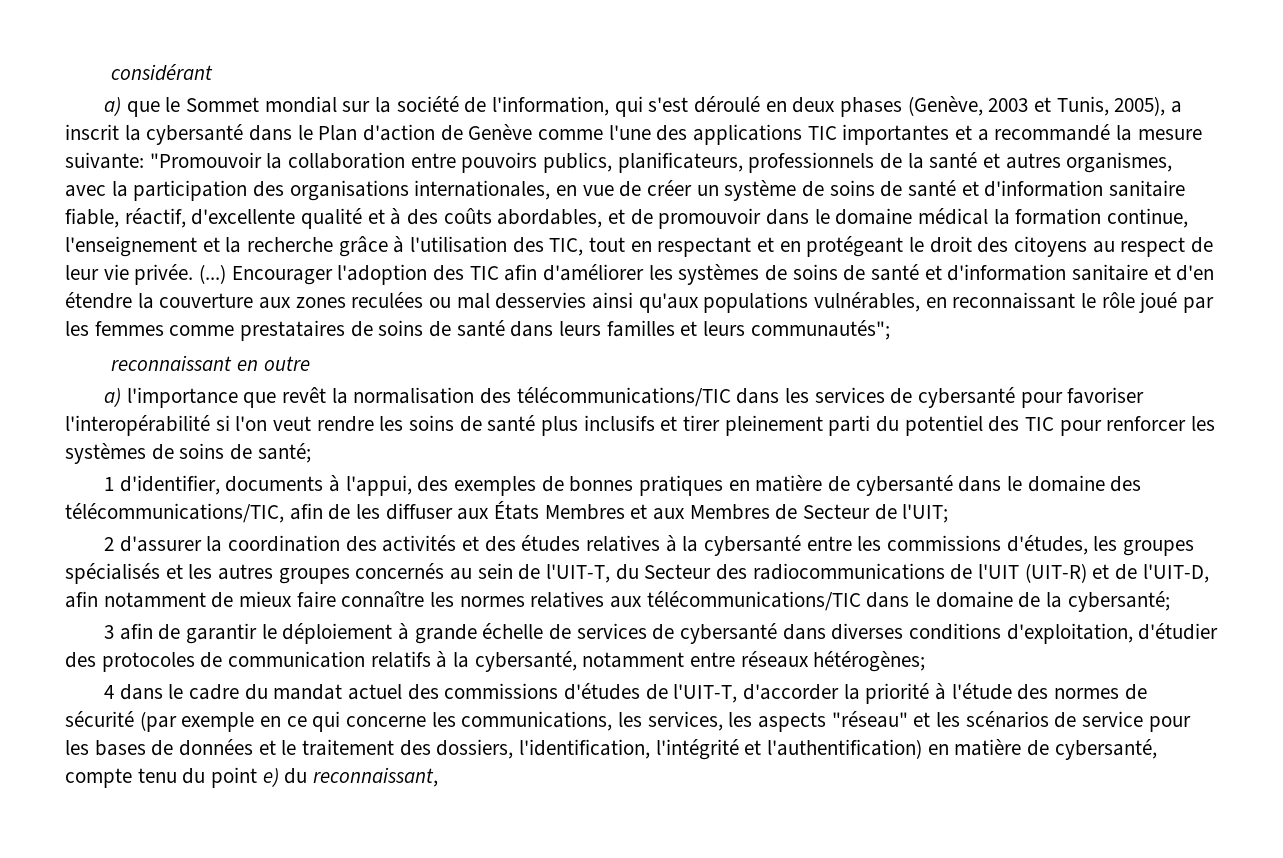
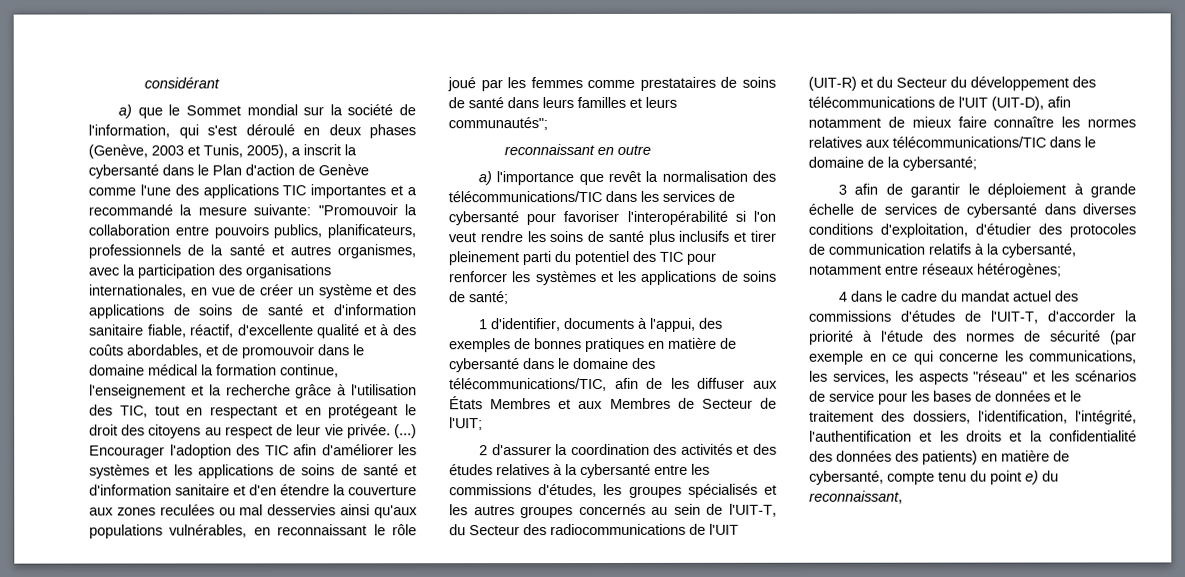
(797, 190) none -> [375,284,417,296] [89,304,165,319] et des applications
(760, 274) none -> [155,464,274,479] et les applications
(146, 453) none -> [599,270,717,285] et les applications
[1115,564,1209,583] de l'UIT-D, -> [876,76,1096,91] [808,96,1044,111] du Secteur du développement des télécommunications de l'UIT (UIT-D),
[655,739,923,760] l'intégrité et l'authentification) -> [1075,410,1137,425] [809,430,1137,442] [809,450,978,465] l'intégrité, l'authentification et les droits et la confidentialité des données des patients)

